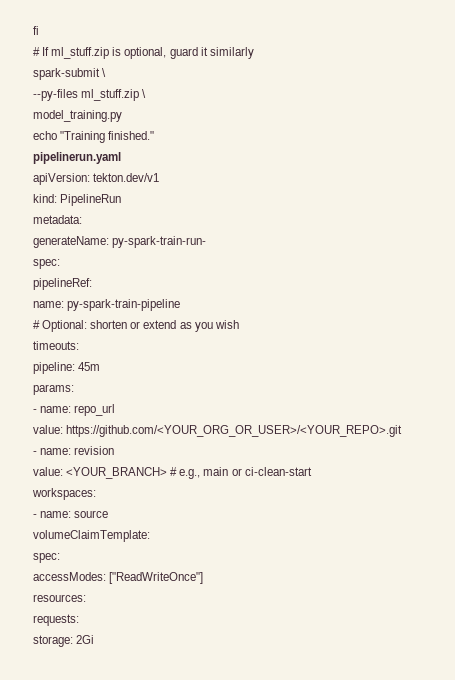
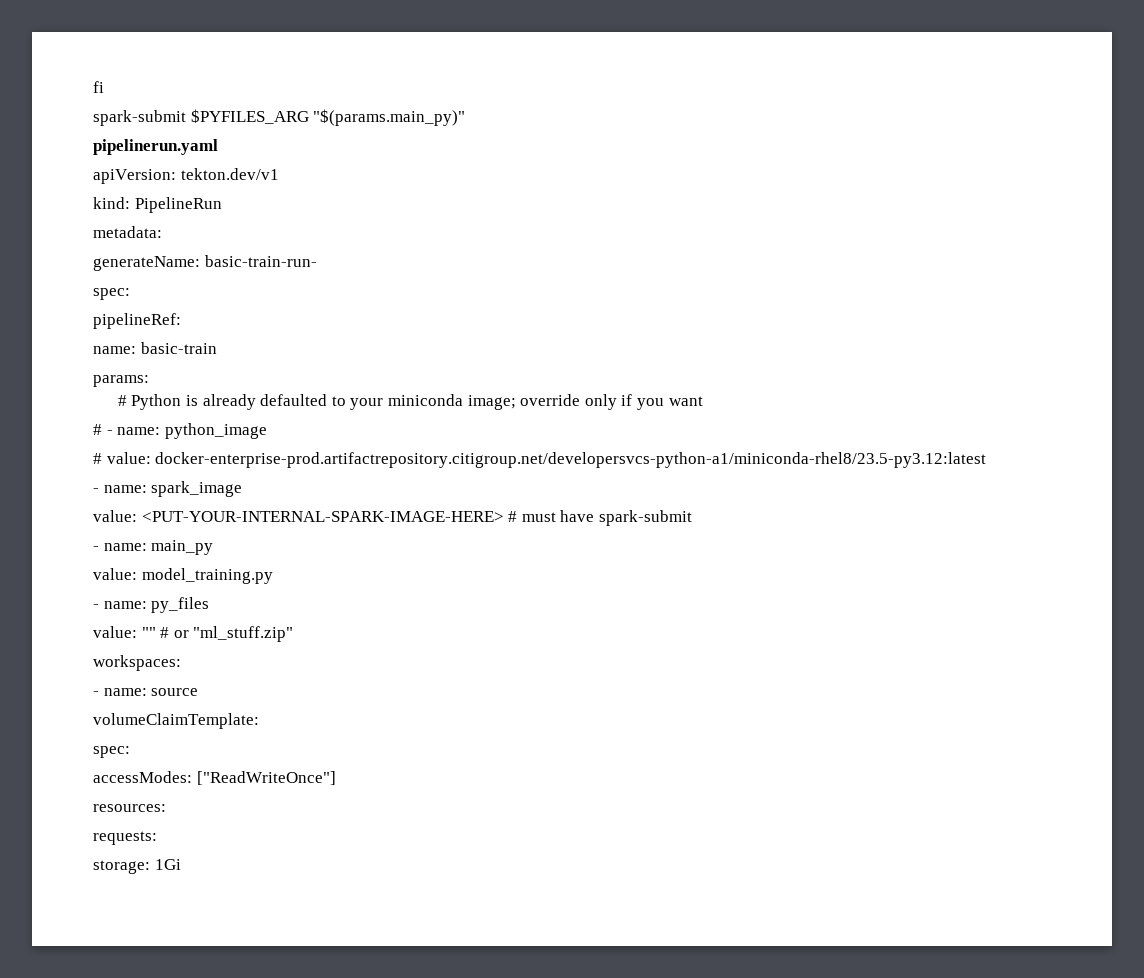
[33,47,254,59] [33,68,107,80] [33,89,147,101] [33,110,122,122] [33,131,155,143] # If ml_stuff.zip is optional, guard it similarly // spark-submit \ // --py-files ml_stuff.zip \ // model_training.py // echo "Training finished." -> [93,109,466,126] spark-submit $PYFILES_ARG "$(params.main_py)"
[112,236,207,248] py-spark-train-run- -> [204,255,317,267] basic-train-run-
[67,299,181,311] [33,320,239,332] [33,341,79,350] [33,362,101,374] [33,384,74,395] [33,404,116,416] [33,425,403,437] [33,446,115,455] [33,467,312,479] py-spark-train-pipeline // # Optional: shorten or extend as you wish // timeouts: // pipeline: 45m // params: // - name: repo_url // value: https://github.com/<YOUR_ORG_OR_USER>/<YOUR_REPO>.git // - name: revision // value: <YOUR_BRANCH> # e.g., main or ci-clean-start -> [140,342,217,354] [93,375,149,387] [117,394,703,410] [93,423,267,439] [93,452,987,468] [93,481,243,497] [93,510,692,526] [93,540,214,555] [93,568,273,584] [93,597,210,613] [93,626,294,642] basic-train // params: // # Python is already defaulted to your miniconda image; override only if you want // # - name: python_image // # value: docker-enterprise-prod.artifactrepository.citigroup.net/developersvcs-python-a1/miniconda-rhel8/23.5-py3.12:latest // - name: spark_image // value: <PUT-YOUR-INTERNAL-SPARK-IMAGE-HERE> # must have spark-submit // - name: main_py // value: model_training.py // - name: py_files // value: "" # or "ml_stuff.zip"
[76,635,95,644] 2Gi -> [154,859,181,870] 1Gi

